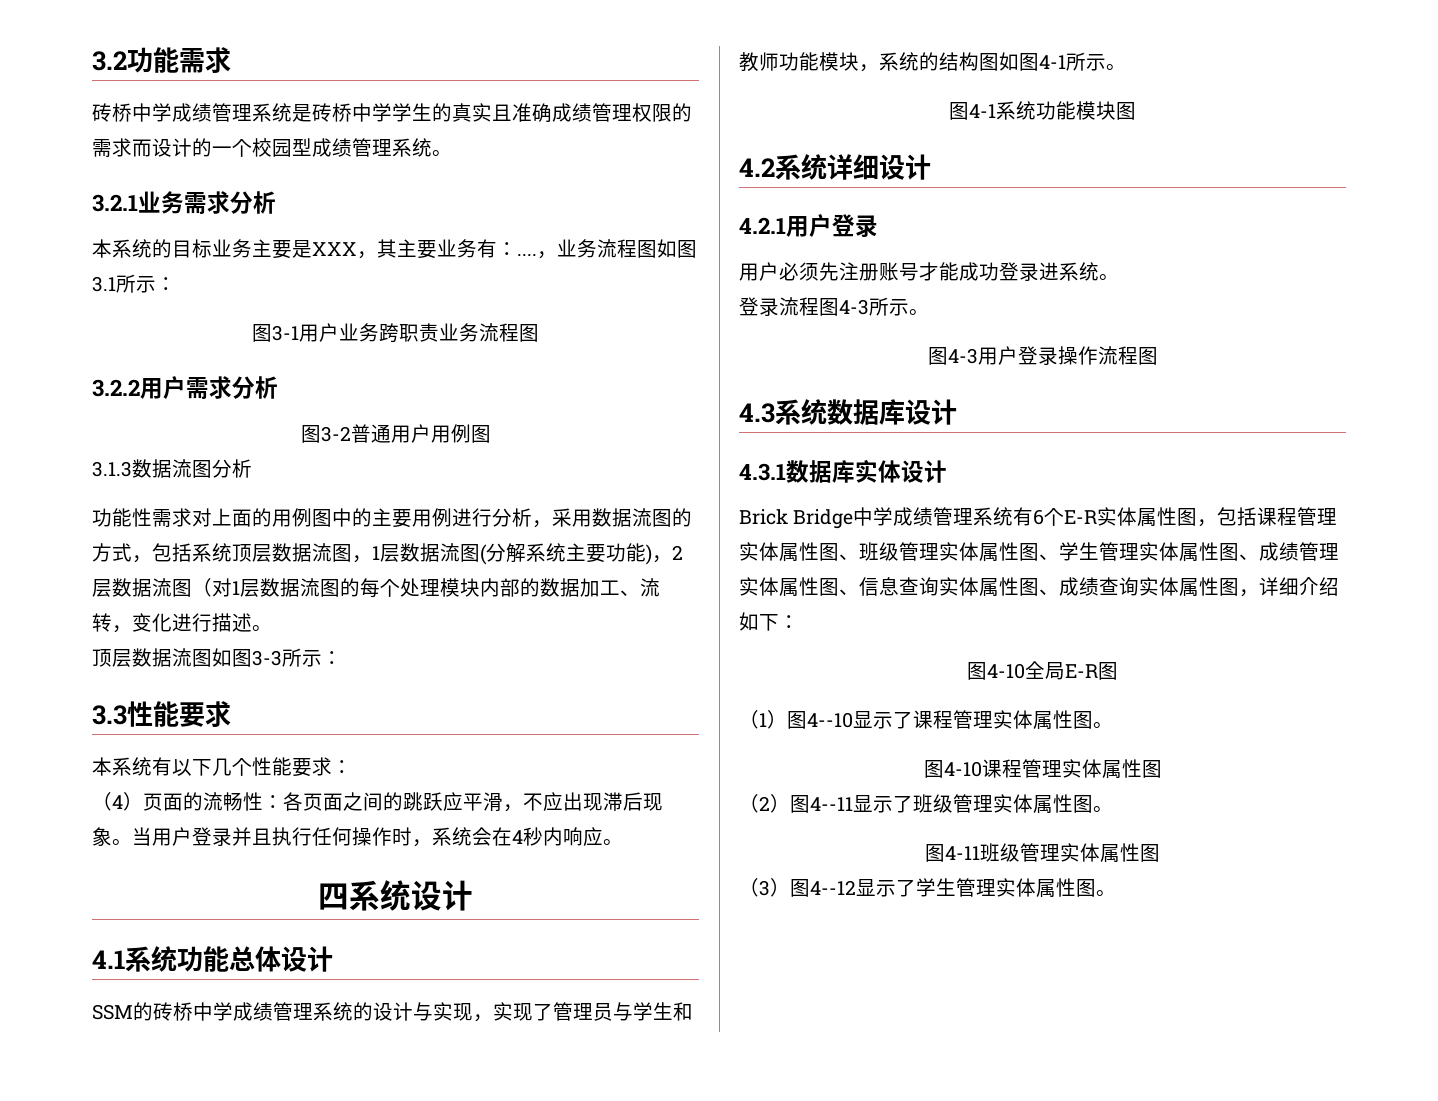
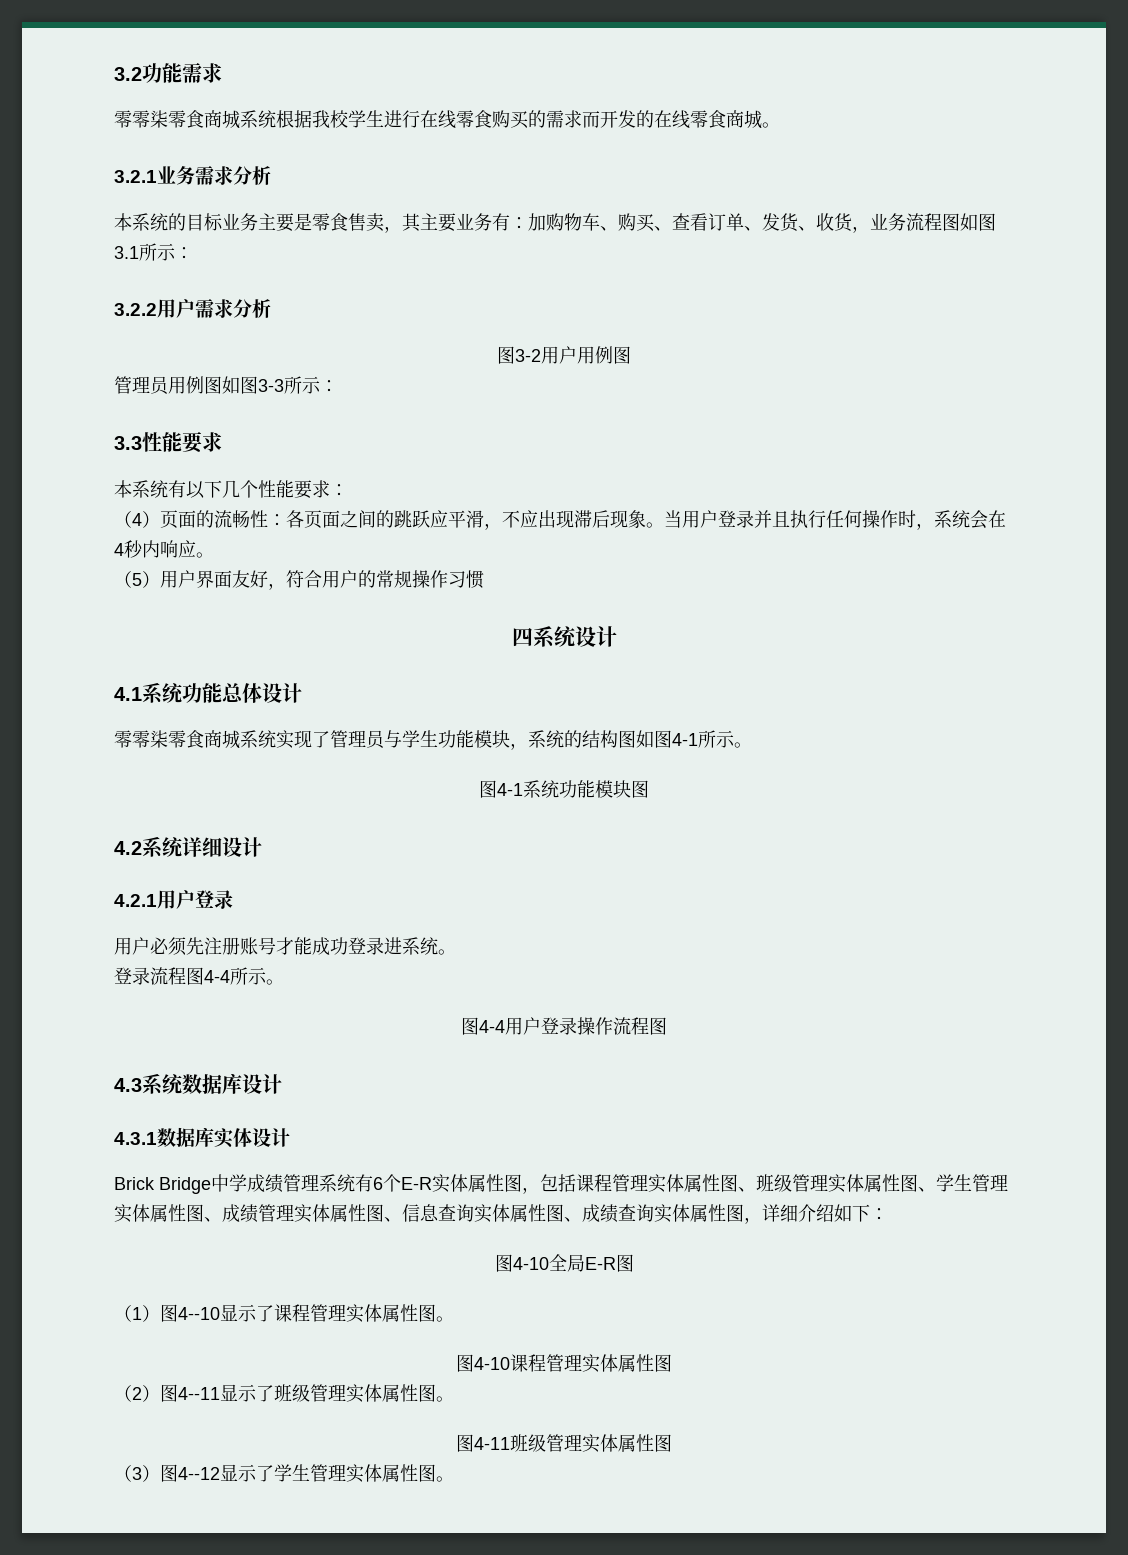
[92,103,692,123] [92,138,432,157] 砖桥中学成绩管理系统是砖桥中学学生的真实且准确成绩管理权限的需求而设计的一个校园型成绩管理系统 -> [114,110,762,129] 零零柒零食商城系统根据我校学生进行在线零食购买的需求而开发的在线零食商城
[312,242,357,256] XXX -> [312,213,384,232] 零食售卖
[517,254,537,256] .... -> [528,213,853,232] 加购物车、购买、查看订单、发货、收货
[252,323,539,343] // 图3-1用户业务跨职责业务流程图 -> (193, 253) none
[350,424,391,443] 普通 -> (541, 355) none
[92,459,252,478] [92,508,692,528] [92,543,683,565] [92,578,660,598] [92,613,272,633] [92,648,192,667] 3.1.3数据流图分析 // 功能性需求对上面的用例图中的主要用例进行分析，采用数据流图的方式，包括系统顶层数据流图，1层数据流图(分解系统主要功能)，2层数据流图（对1层数据流图的每个处理模块内部的数据加工、流转，变化进行描述。 // 顶层数据流 -> [114,376,204,395] 管理员用例
(623, 842) none -> [114,570,484,590] // （5）用户界面友好，符合用户的常规操作习惯
[92,1002,493,1022] SSM的砖桥中学成绩管理系统的设计与实现， -> [114,730,276,749] 零零柒零食商城系统
[673,1002,693,1021] [739,52,779,72] 和教师 -> (438, 738) none
[839,297,929,316] [927,347,978,365] 4-3所示。 // 图4-3 -> [204,967,284,985] [461,1017,505,1035] 4-4所示。 // 图4-4

